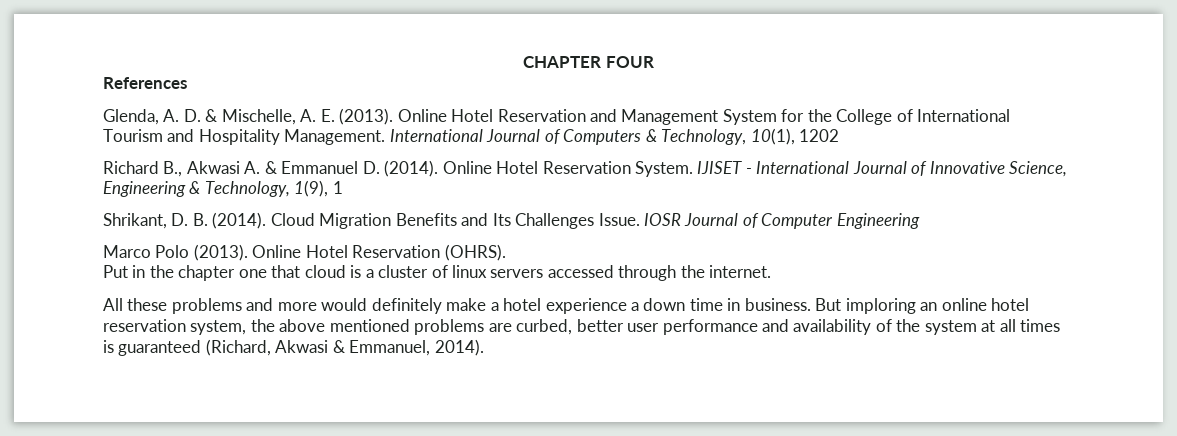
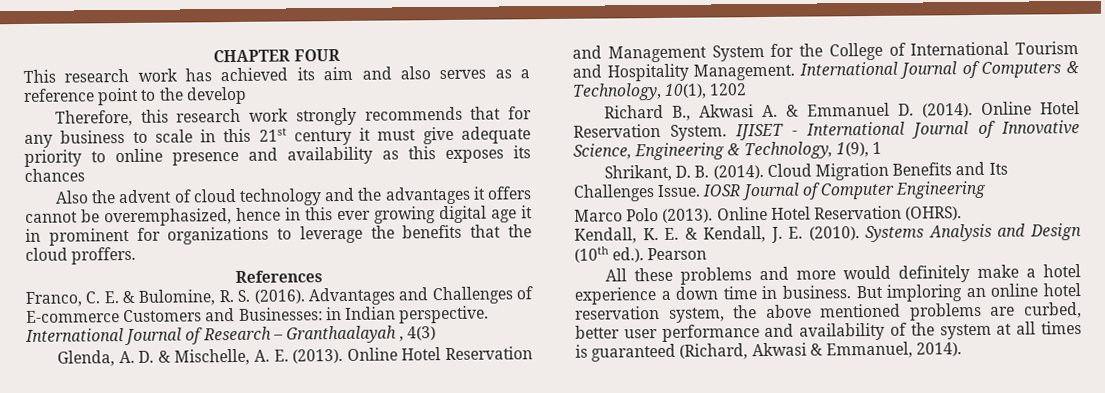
[103,77,187,89] References -> [23,66,531,83] [23,86,247,106] [55,106,532,127] [24,126,531,148] [24,145,531,167] [24,168,85,182] [55,186,532,206] [25,205,533,227] [25,224,532,246] [25,246,137,265] [234,270,323,283] [25,286,533,307] [26,305,490,324] [25,325,437,346] This research work has achieved its aim and also serves as a reference point to the develop // Therefore, this research work strongly recommends that for any business to scale in this 21st century it must give adequate priority to online presence and availability as this exposes its chances // Also the advent of cloud technology and the advantages it offers cannot be overemphasized, hence in this ever growing digital age it in prominent for organizations to leverage the benefits that the cloud proffers. // References // Franco, C. E. & Bulomine, R. S. (2016). Advantages and Challenges of E-commerce Customers and Businesses: in Indian perspective. International Journal of Research – Granthaalayah , 4(3)
[103,265,772,281] Put in the chapter one that cloud is a cluster of linux servers accessed through the internet. -> [574,223,1082,244] [574,246,708,263] Kendall, K. E. & Kendall, J. E. (2010). Systems Analysis and Design (10th ed.). Pearson

